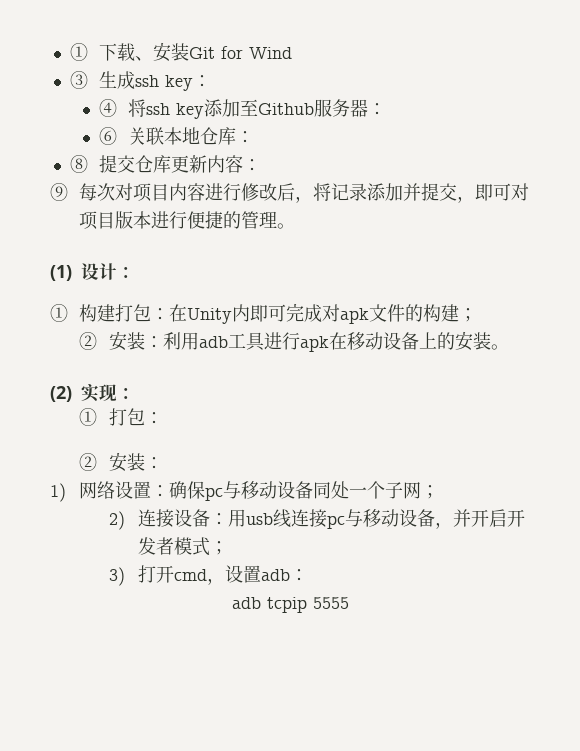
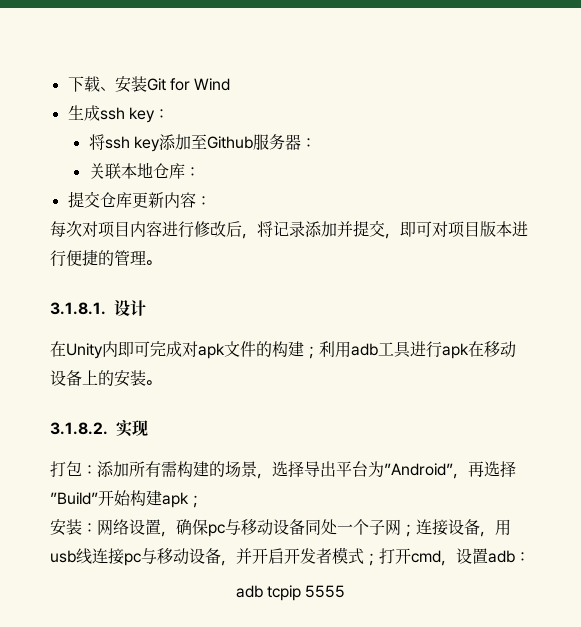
[69,43,88,61] ① -> (67, 84) none
[69,71,88,89] ③ -> (231, 84) none
[99,99,118,117] ④ -> (169, 114) none
[99,127,118,145] ⑥ -> (317, 143) none
[69,155,88,173] ⑧ -> (200, 172) none
[50,183,68,201] ⑨ -> (211, 201) none
[50,265,72,281] (1) -> [50,302,106,315] 3.1.8.1.
[117,266,135,278] [50,304,170,322] ： // ①构建打包： -> (146, 308) //
[79,331,163,351] // ②安装： -> (319, 352) none
[50,386,72,402] (2) -> [50,422,108,435] 3.1.8.2.
[117,387,135,399] [79,408,163,426] [79,452,163,472] [50,483,66,502] ： // ①打包： // ②安装： // 1) -> [50,461,516,479] [50,490,203,508] [50,519,97,536] // 打包：添加所有需构建的场景，选择导出平台为”Android”，再选择”Build”开始构建apk； // 安装：
[151,485,170,497] ： -> [161,531,176,537] ，
[108,511,125,530] // 2) -> (416, 530) none
[209,513,228,525] ： -> [480,531,495,537] ，
[108,567,125,586] // 3) -> (379, 559) none

